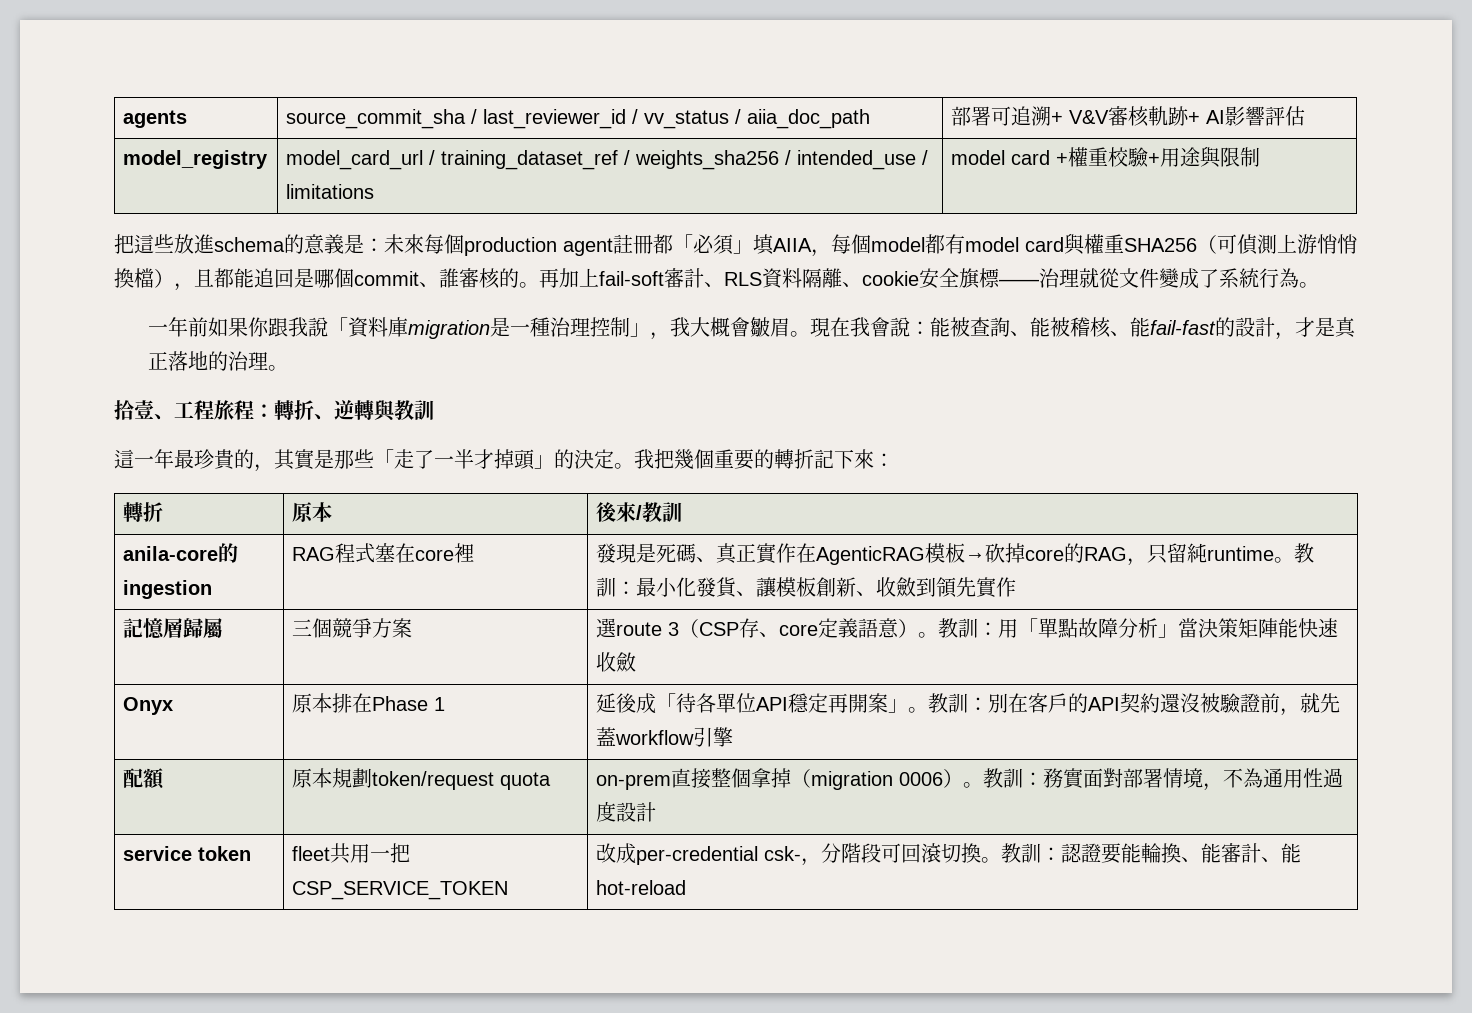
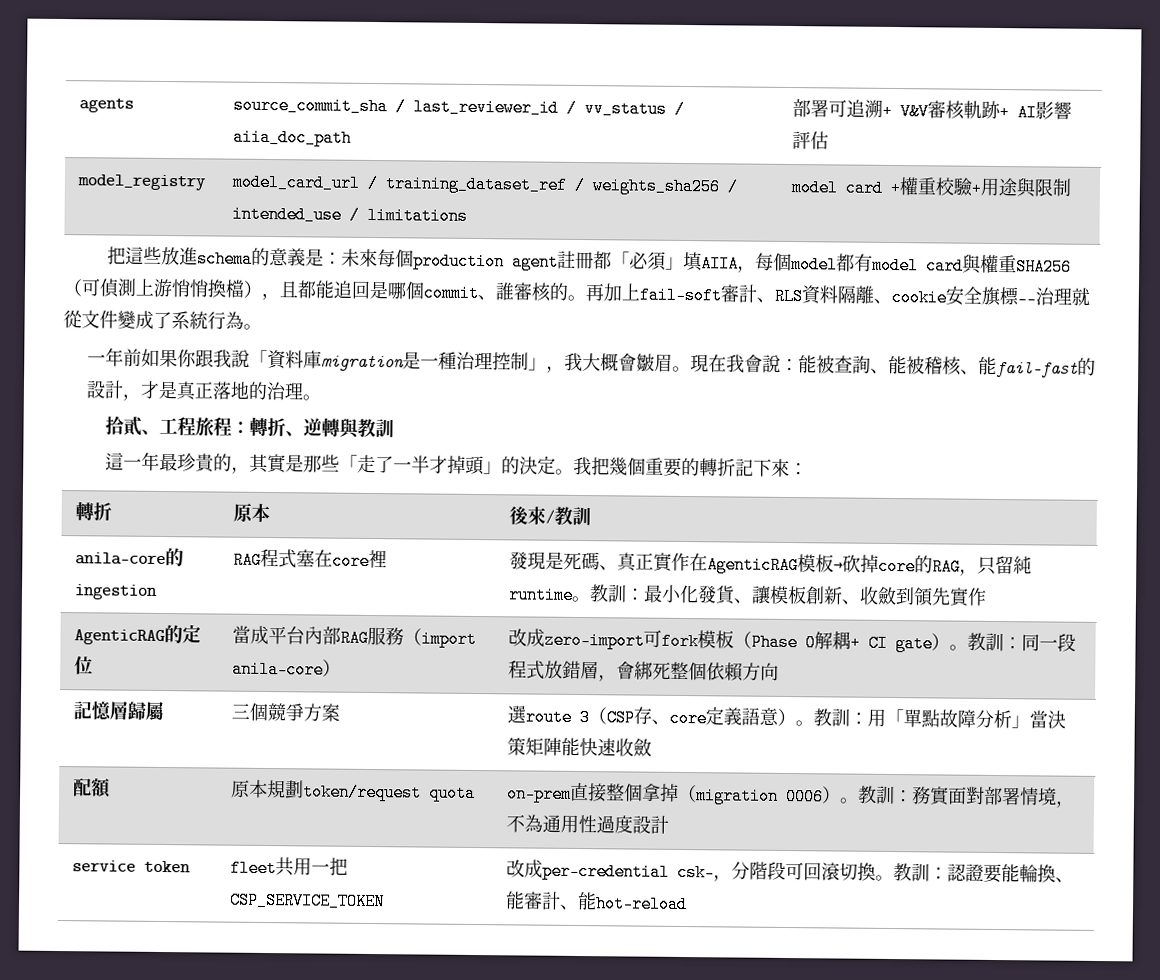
[134,400,154,419] 壹 -> [123,416,143,436] 貳
(1017, 587) none -> [73,624,201,646] [73,656,93,675] [231,625,477,649] [231,659,341,679] [507,628,1076,653] [507,660,779,682] // AgenticRAG的定位 | 當成平台內部RAG服務（import anila-core） | 改成zero-import可fork模板（Phase 0解耦+ CI gate）。教訓：同一段程式放錯層，會綁死整個依賴方向
[123,697,174,715] [292,693,446,713] [596,693,1341,716] [596,727,734,747] // Onyx | 原本排在Phase 1 | 延後成「待各單位API穩定再開案」。教訓：別在客戶的API契約還沒被驗證前，就先蓋workflow引擎 -> (652, 747) none

